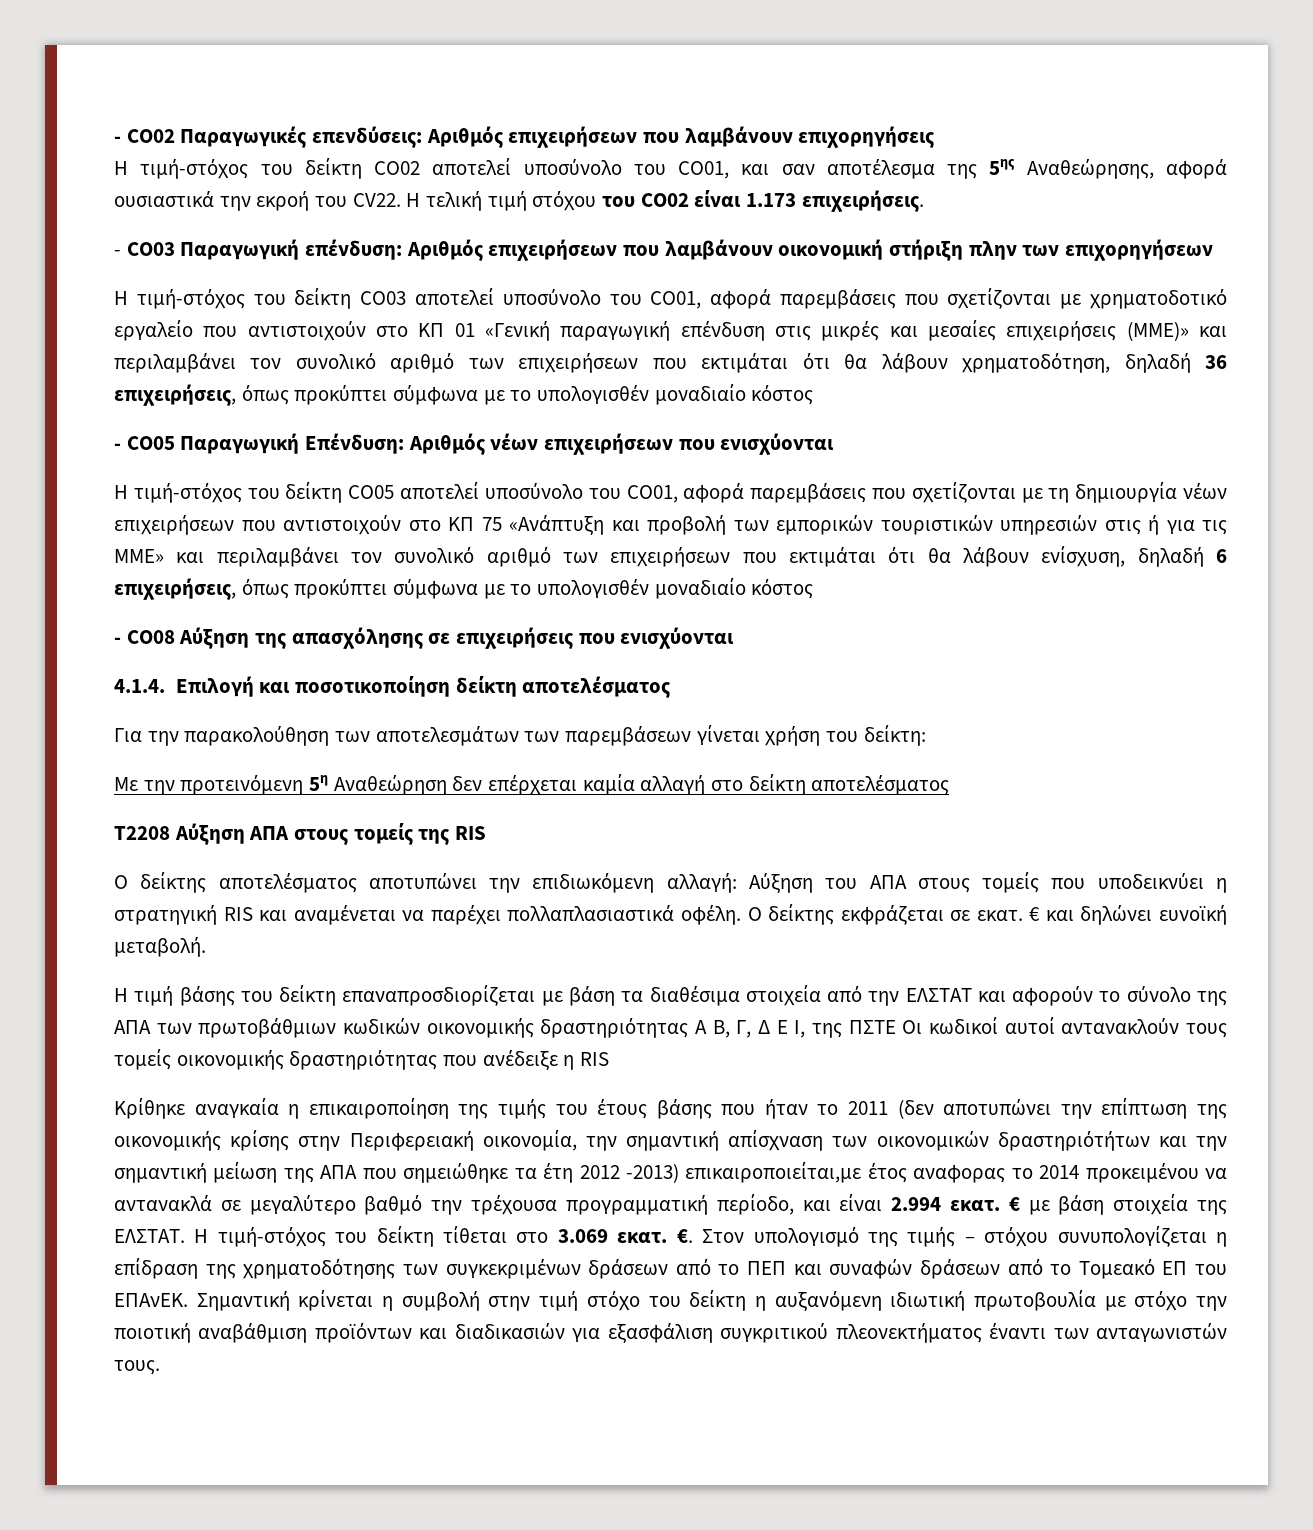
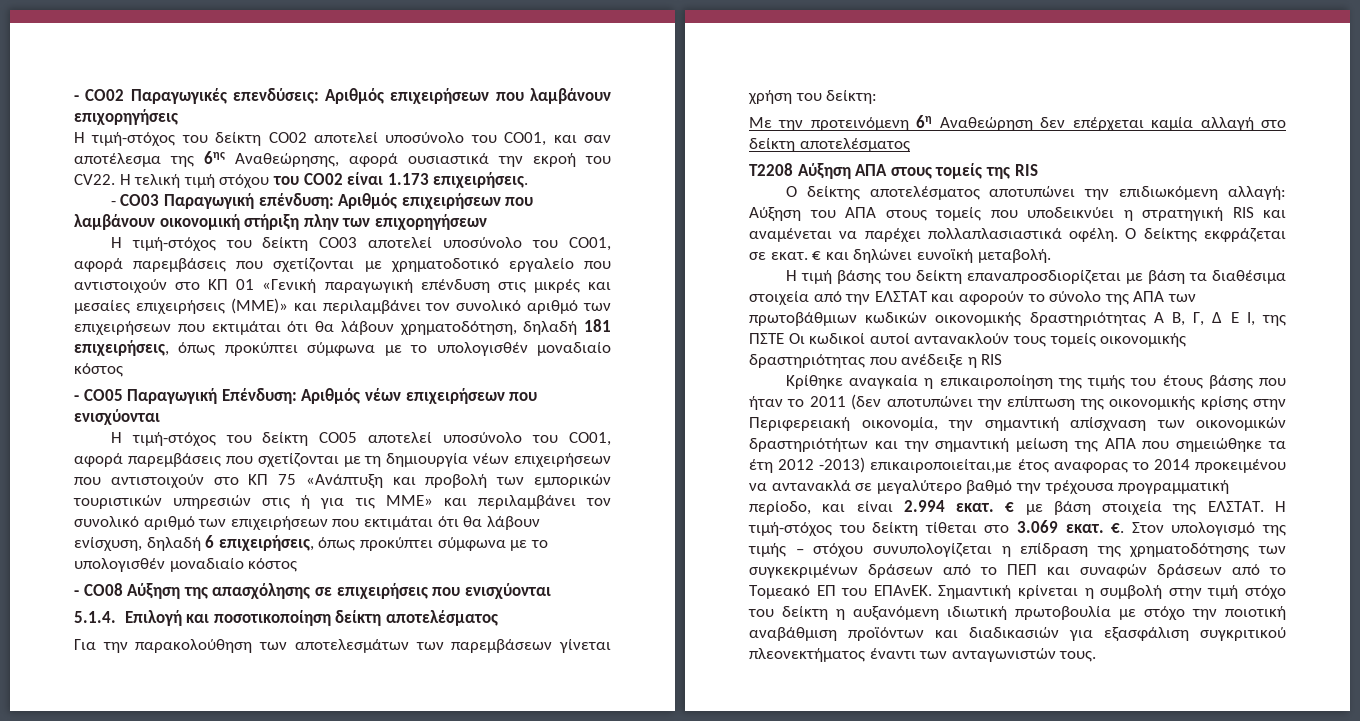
[989,159,1016,175] 5ης -> [204,151,225,164] 6ης
[1205,355,1227,369] 36 -> [584,319,611,332] 181
[114,679,165,693] 4.1.4. -> [74,611,116,623] 5.1.4.
[309,775,329,791] 5η -> [916,115,933,128] 6η

